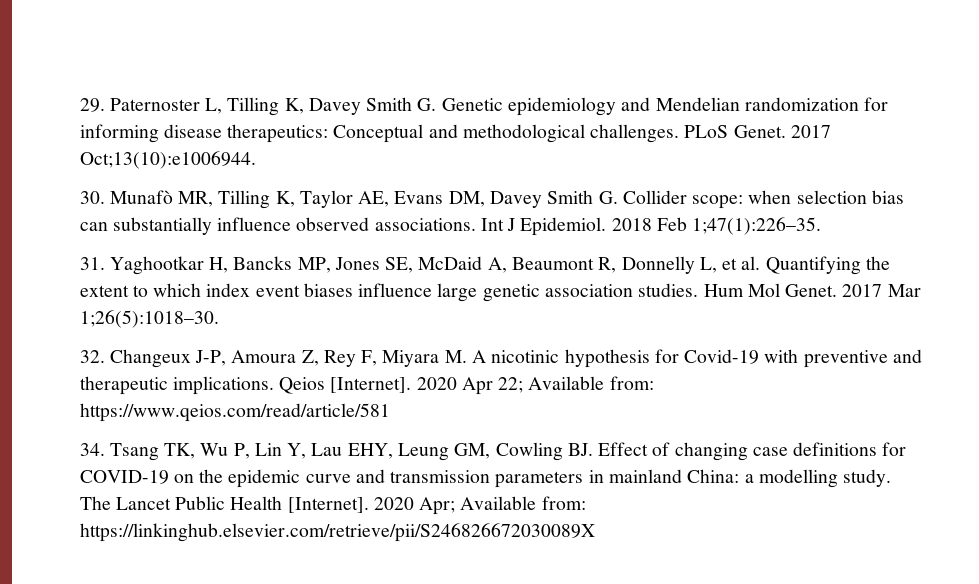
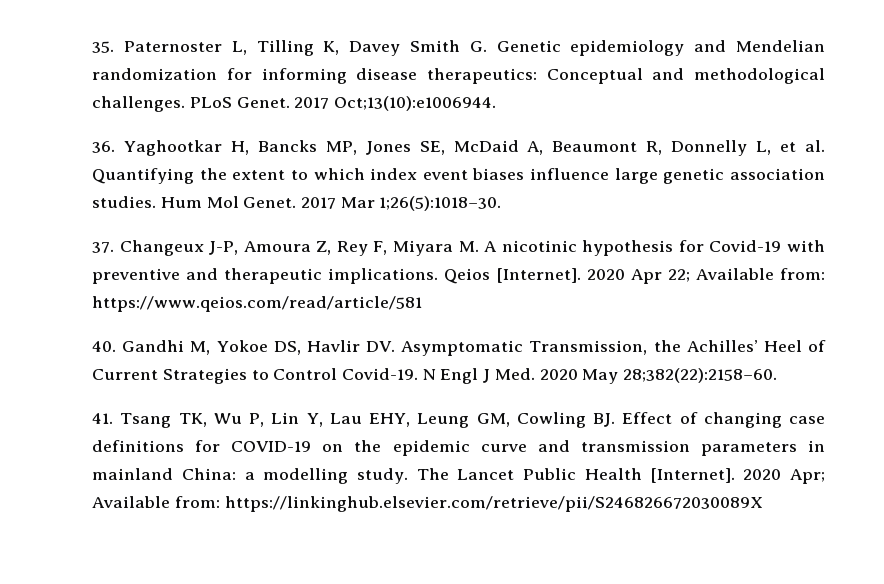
[79,98,105,112] 29. -> [92,41,115,53] 35.
[79,190,904,209] [79,217,822,236] [79,257,105,270] 30. Munafò MR, Tilling K, Taylor AE, Evans DM, Davey Smith G. Collider scope: when selection bias can substantially influence observed associations. Int J Epidemiol. 2018 Feb 1;47(1):226–35. // 31. -> [92,141,116,153] 36.
[79,350,105,363] 32. -> [92,242,115,253] 37.
[79,443,105,456] 34. -> [92,340,826,356] [92,368,778,384] [92,413,114,424] 40. Gandhi M, Yokoe DS, Havlir DV. Asymptomatic Transmission, the Achilles’ Heel of Current Strategies to Control Covid-19. N Engl J Med. 2020 May 28;382(22):2158–60. // 41.

